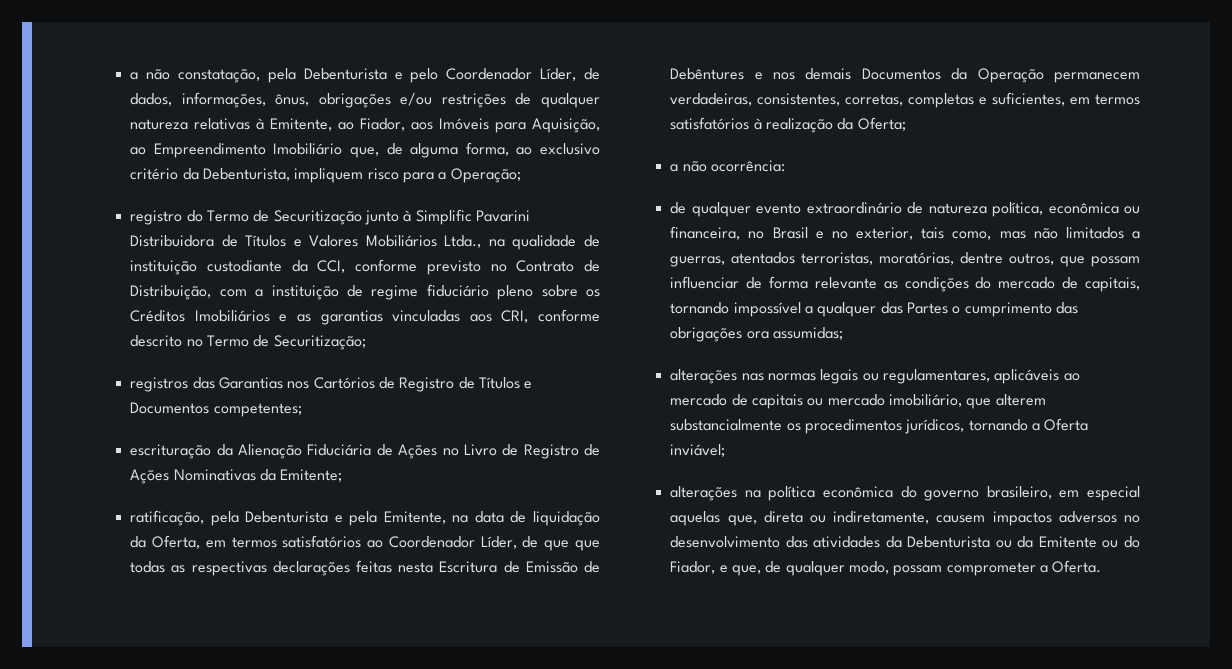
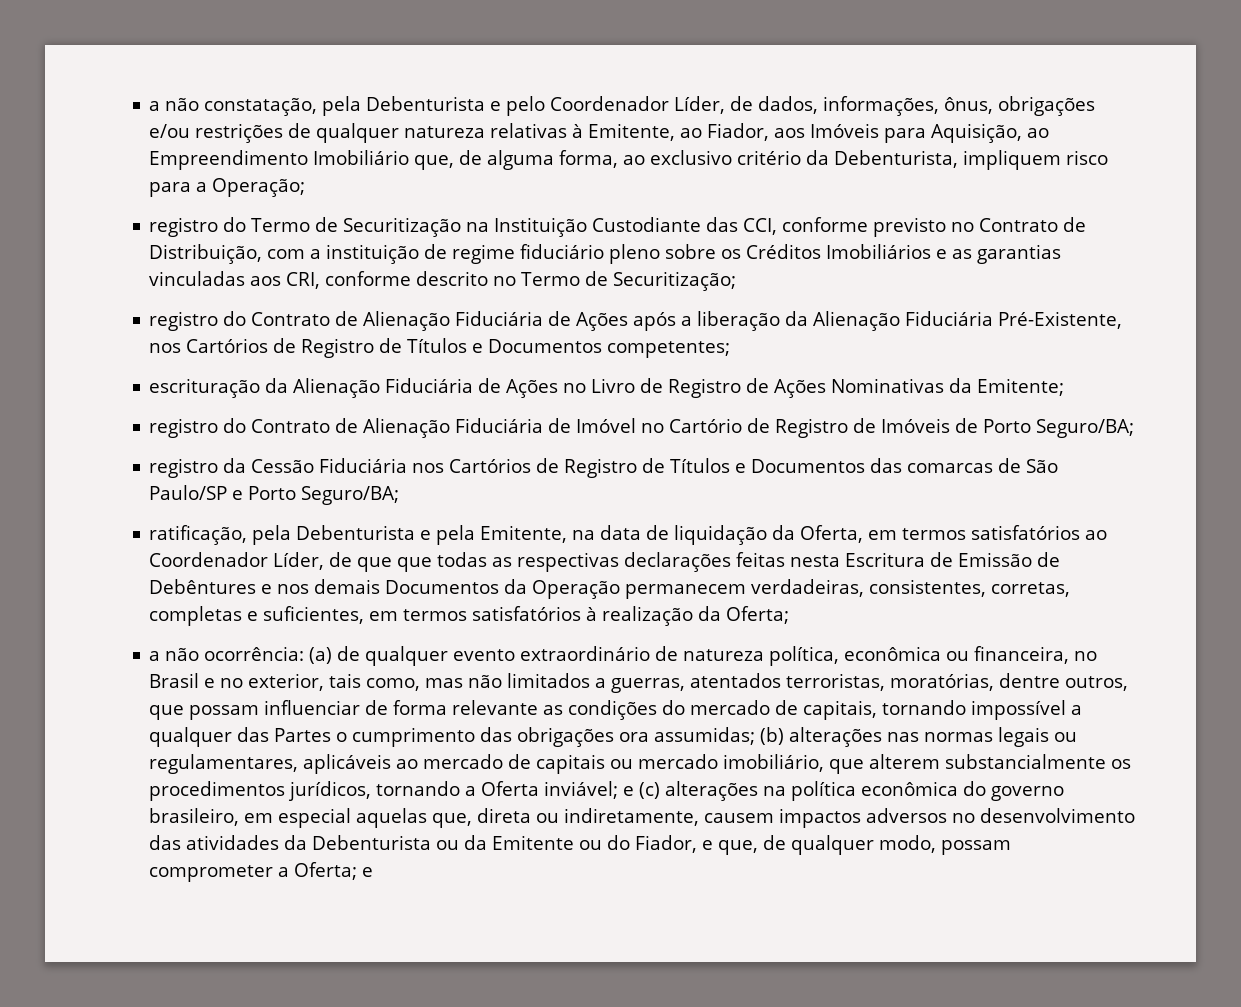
[364,209,530,225] [130,235,600,250] [130,260,308,275] junto à Simplific Pavarini Distribuidora de Títulos e Valores Mobiliários Ltda., na qualidade de instituição custodiante da -> [466,217,739,237] na Instituição Custodiante das
[130,377,283,392] registros das Garantias -> [149,311,1123,331] registro do Contrato de Alienação Fiduciária de Ações após a liberação da Alienação Fiduciária Pré-Existente,
(343, 475) none -> [149,418,1135,438] [149,458,1059,478] [149,485,400,505] // registro do Contrato de Alienação Fiduciária de Imóvel no Cartório de Registro de Imóveis de Porto Seguro/BA; // registro da Cessão Fiduciária nos Cartórios de Registro de Títulos e Documentos das comarcas de São Paulo/SP e Porto Seguro/BA;
(785, 166) // -> [309,647,333,664] (a)
(843, 333) // -> [760,727,785,745] (b)
(726, 450) // -> [623,782,661,799] e (c)
[1052,560,1102,573] Oferta. -> [294,862,374,880] Oferta; e

